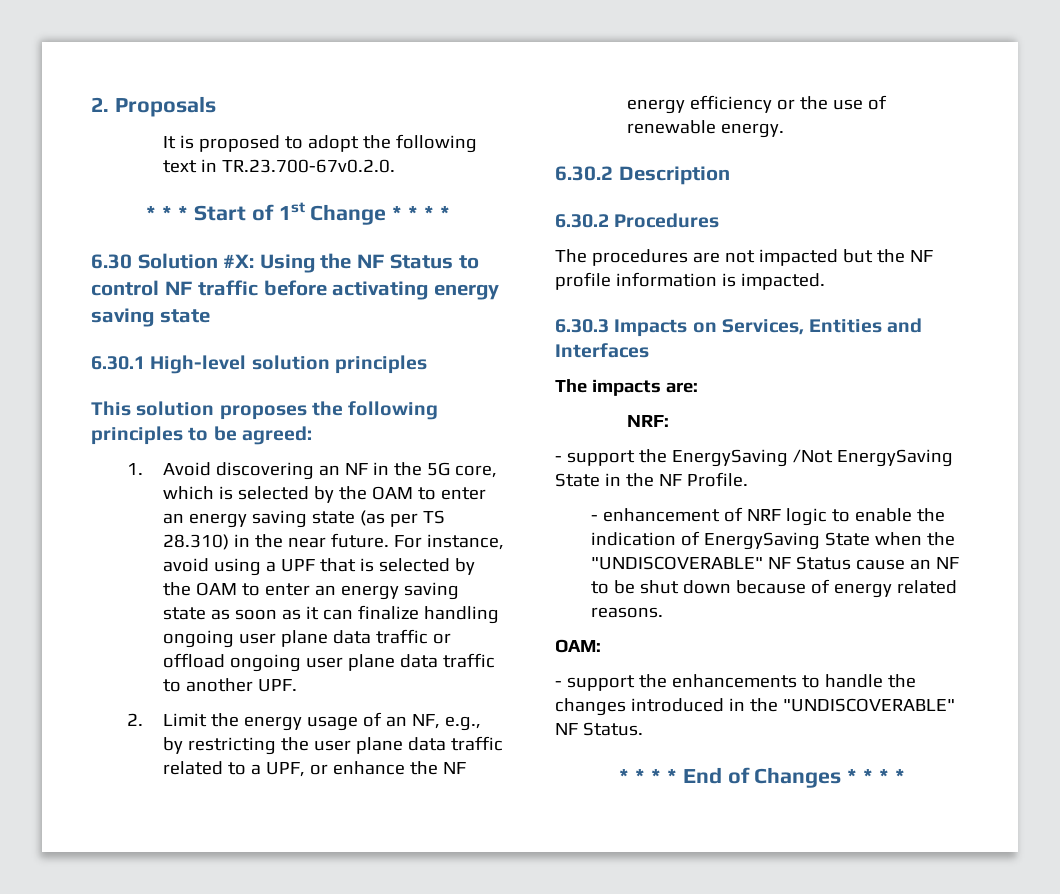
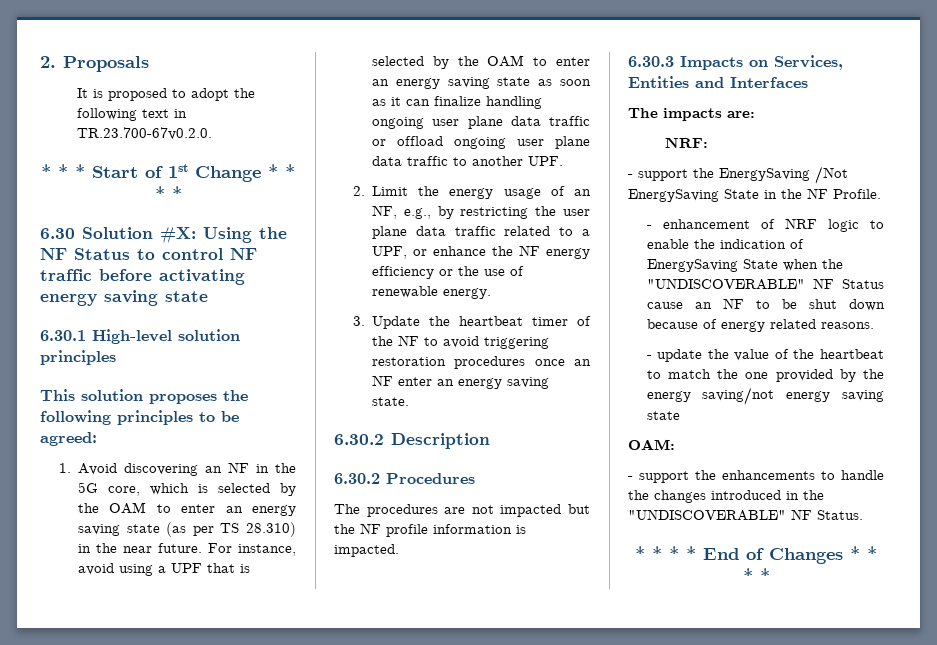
(785, 130) none -> [352,316,591,329] [371,335,549,349] [371,356,591,369] [371,375,549,389] [371,397,409,406] // 3. Update the heartbeat timer of the NF to avoid triggering restoration procedures once an NF enter an energy saving state.
(664, 612) none -> [646,349,884,362] [646,369,884,382] [646,387,884,405] [646,411,680,420] // - update the value of the heartbeat to match the one provided by the energy saving/not energy saving state

